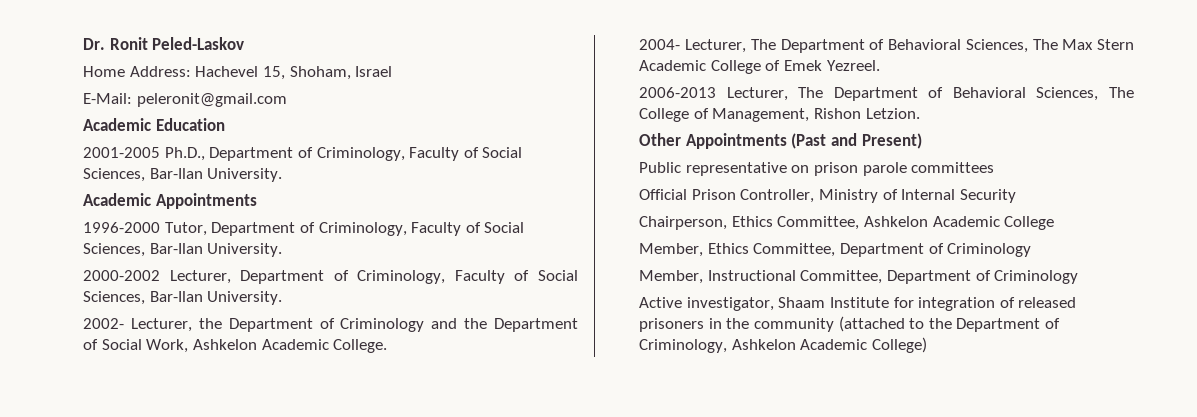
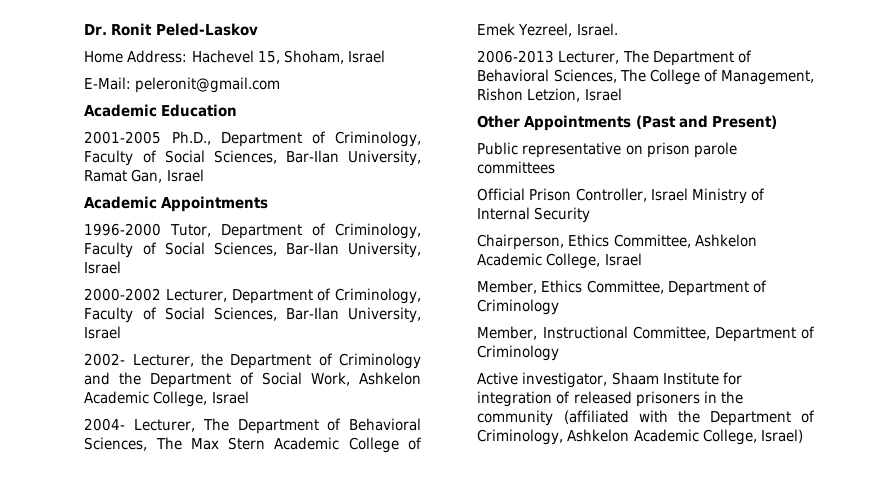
[207,168,283,182] University. -> [348,150,421,166] [84,169,204,183] University, Ramat Gan, Israel
[207,243,283,257] University. -> [348,242,421,258] [84,261,122,274] University, Israel
[207,291,283,305] University. -> [348,307,421,323] [84,326,122,339] University, Israel
[333,339,388,353] College. -> [153,391,249,407] College, Israel
[826,60,880,71] Yezreel. -> [518,23,618,37] Yezreel, Israel.
[865,108,920,119] Letzion. -> [527,88,622,102] Letzion, Israel
(815, 196) none -> [650,188,688,201] Israel
[1004,216,1055,230] College -> [546,253,642,269] College, Israel
[838,316,925,332] (attached to -> [563,410,668,424] (affiliated with
[872,337,928,353] College) -> [702,429,803,445] College, Israel)

